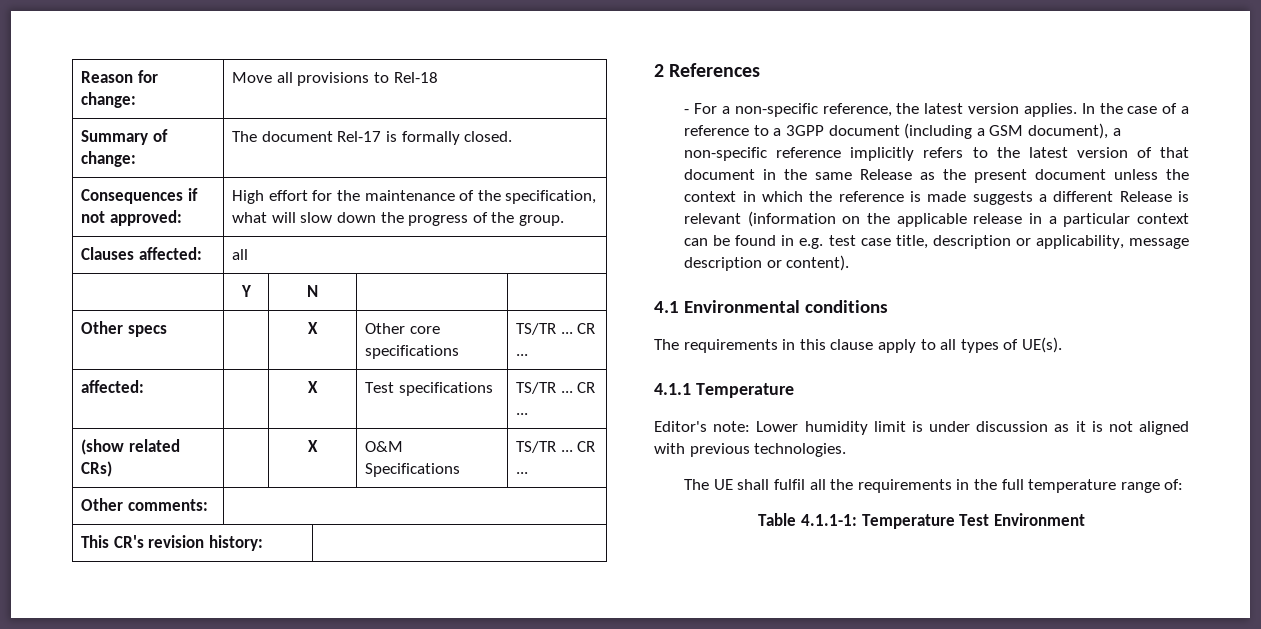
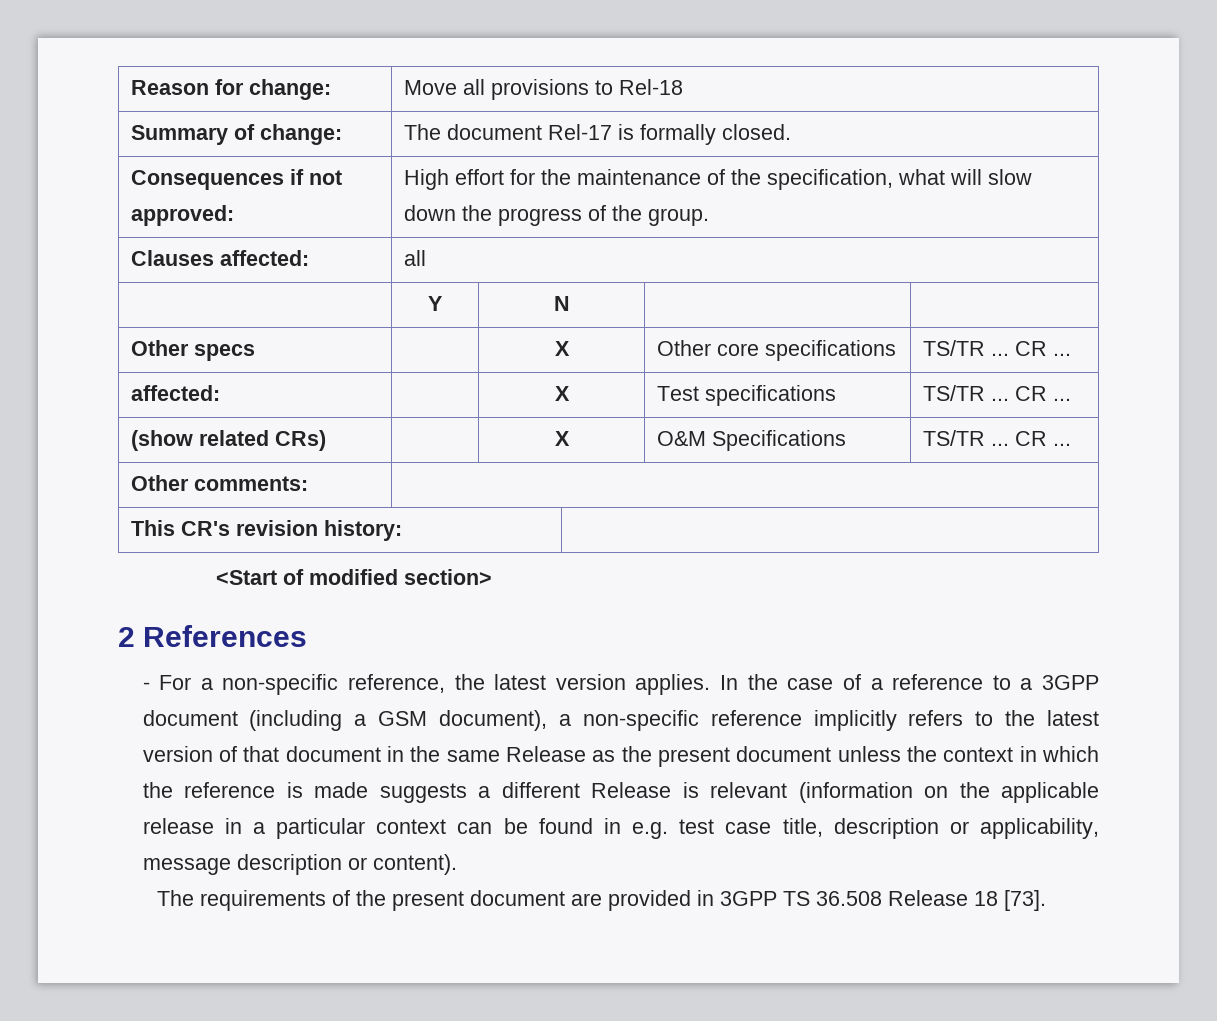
(263, 543) none -> [216,569,493,585] // <Start of modified section>
[654,300,888,313] // 4.1 Environmental conditions -> (457, 864) none
[782,337,1062,353] [654,383,794,398] [654,421,1189,435] [654,443,847,457] [684,479,1184,493] [758,513,1085,529] in this clause apply to all types of UE(s). // 4.1.1 Temperature // Editor's note: Lower humidity limit is under discussion as it is not aligned with previous technologies. // The UE shall fulfil all the requirements in the full temperature range of: // Table 4.1.1-1: Temperature Test Environment -> [332,890,1047,911] of the present document are provided in 3GPP TS 36.508 Release 18 [73].

